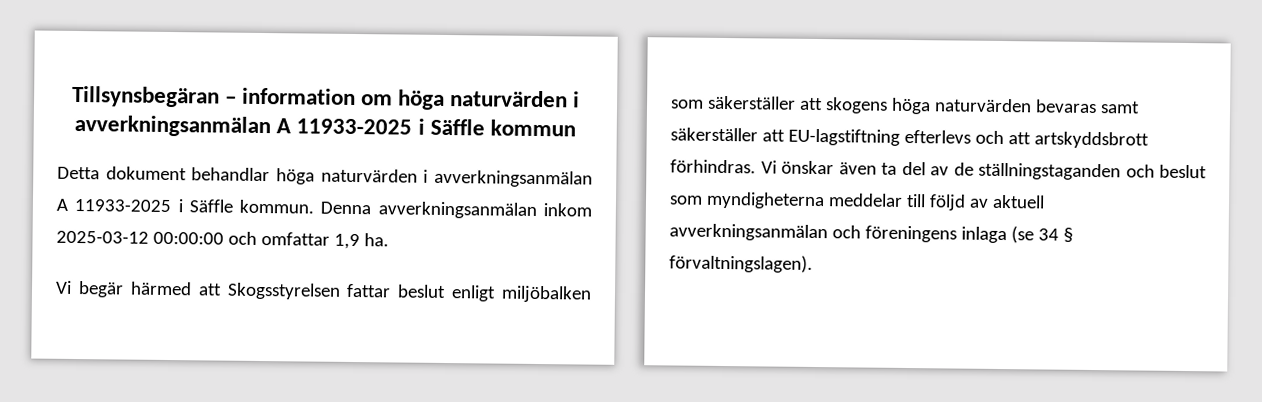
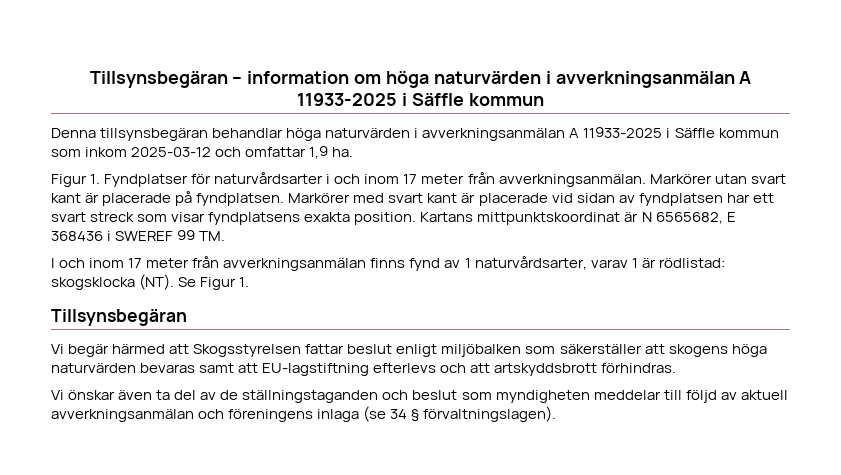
[57,166,187,181] Detta dokument -> [51,128,209,141] Denna tillsynsbegäran
[239,199,537,219] kommun. Denna avverkningsanmälan -> [718,128,779,138] [51,149,81,157] kommun som
[152,231,224,245] 00:00:00 -> (212, 152) none
(389, 240) none -> [51,172,786,187] [51,191,774,206] [51,212,736,225] [51,230,226,241] [51,256,725,271] [51,274,250,290] [51,309,187,326] // Figur 1. Fyndplatser för naturvårdsarter i och inom 17 meter från avverkningsanmälan. Markörer utan svart kant är placerade på fyndplatsen. Markörer med svart kant är placerade vid sidan av fyndplatsen har ett svart streck som visar fyndplatsens exakta position. Kartans mittpunktskoordinat är N 6565682, E 368436 i SWEREF 99 TM. // I och inom 17 meter från avverkningsanmälan finns fynd av 1 naturvårdsarter, varav 1 är rödlistad: skogsklocka (NT). Se Figur 1. // Tillsynsbegäran
[670,127,758,142] säkerställer -> (235, 368) none
(756, 166) none -> (677, 368) //
[705,191,825,210] myndigheterna -> [495,390,590,403] myndigheten

